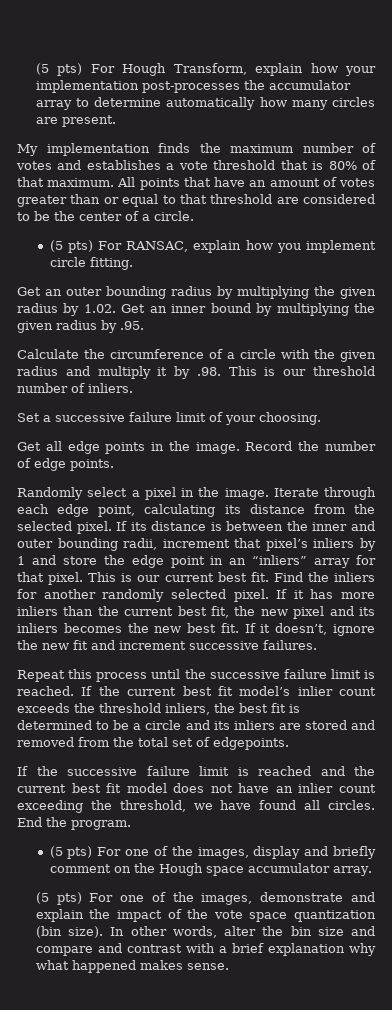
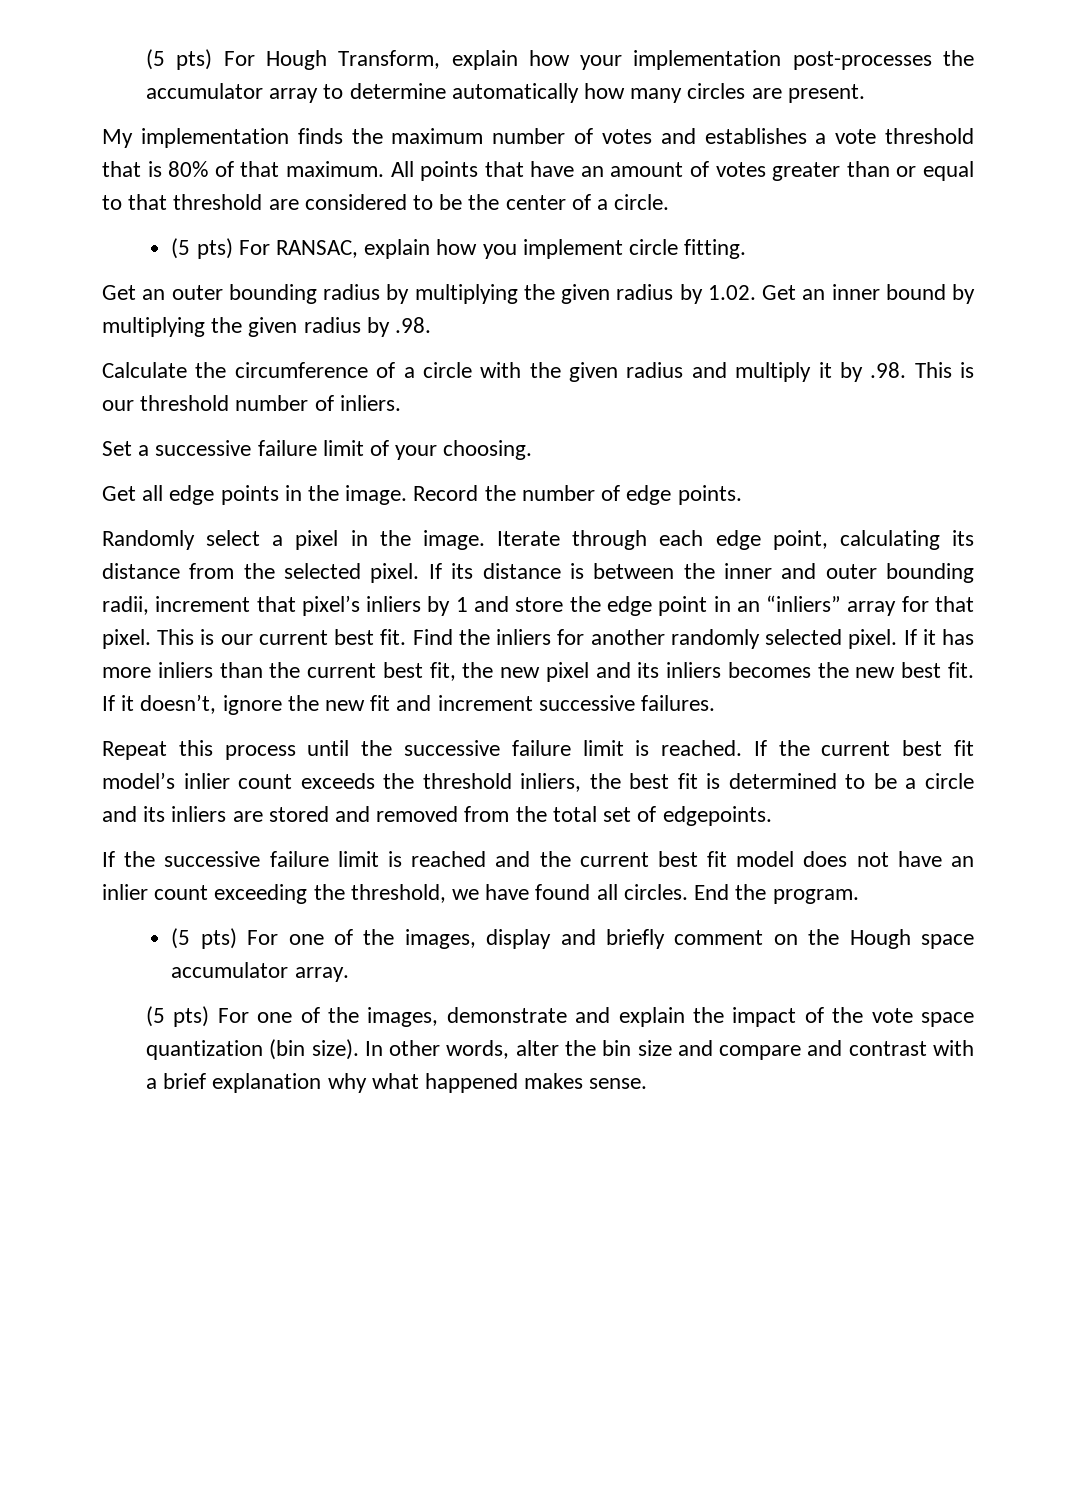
[120,321,144,330] .95. -> [395,317,432,333] .98.

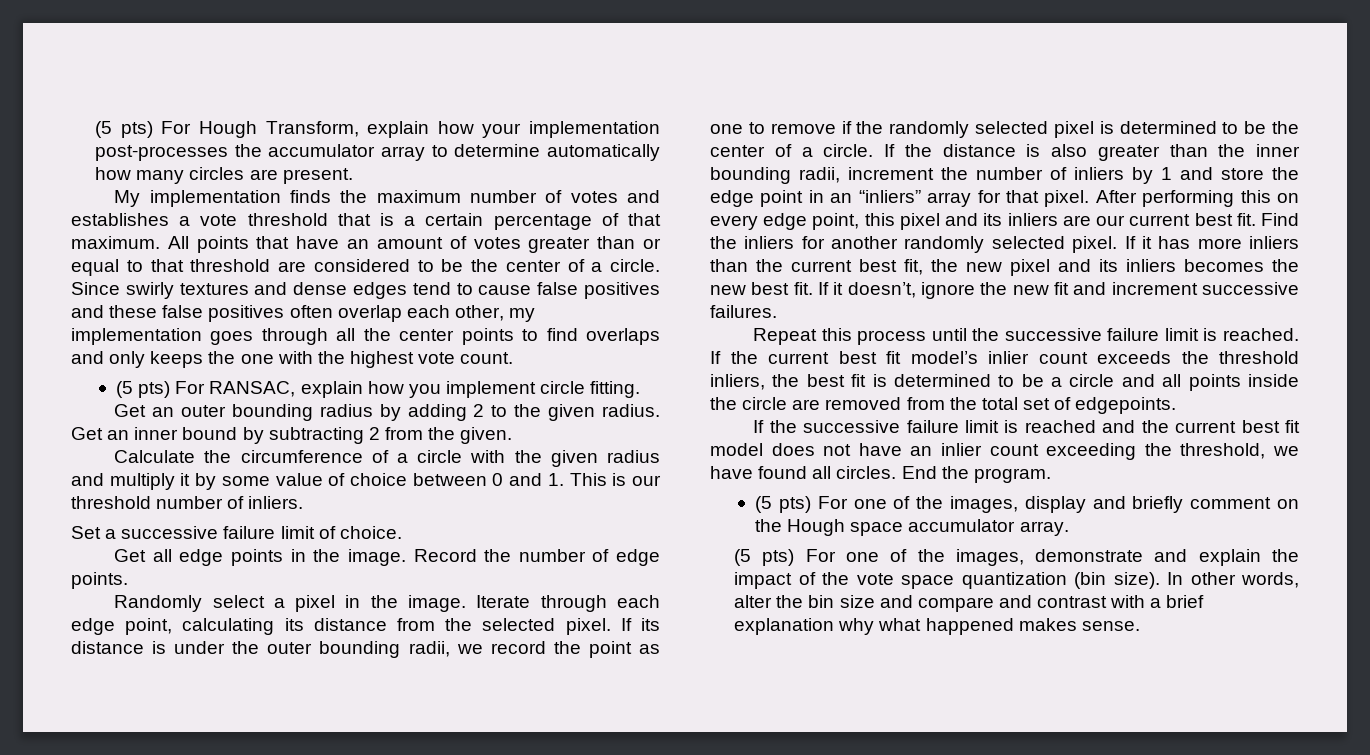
[168,161,209,177] 80% -> [404,213,592,230] a certain percentage
(670, 202) none -> [71,282,661,299] [71,305,536,322] [71,328,661,345] [71,351,514,368] Since swirly textures and dense edges tend to cause false positives and these false positives often overlap each other, my implementation goes through all the center points to find overlaps and only keeps the one with the highest vote count.
[414,284,756,304] multiplying the given radius by 1.02. -> [407,404,660,421] adding 2 to the given radius.
[102,317,432,337] multiplying the given radius by .98. -> [268,427,513,444] subtracting 2 from the given.
[870,362,907,378] .98. -> [221,473,564,486] some value of choice between 0 and 1.
[395,440,533,460] your choosing. -> [339,526,402,539] choice.
[593,563,974,583] [102,595,360,616] between the inner and outer bounding radii, increment that pixel’s -> [174,641,660,658] [710,121,1299,138] [710,144,1300,161] [710,167,1067,184] under the outer bounding radii, we record the point as one to remove if the randomly selected pixel is determined to be the center of a circle. If the distance is also greater than the inner bounding radii, increment the number of
[157,629,215,645] This is -> [1095,190,1299,207] [710,213,1091,230] After performing this on every edge point, this pixel and its inliers are
[143,806,371,822] its inliers are stored and -> [1162,374,1299,391] [710,397,821,410] all points inside the circle are

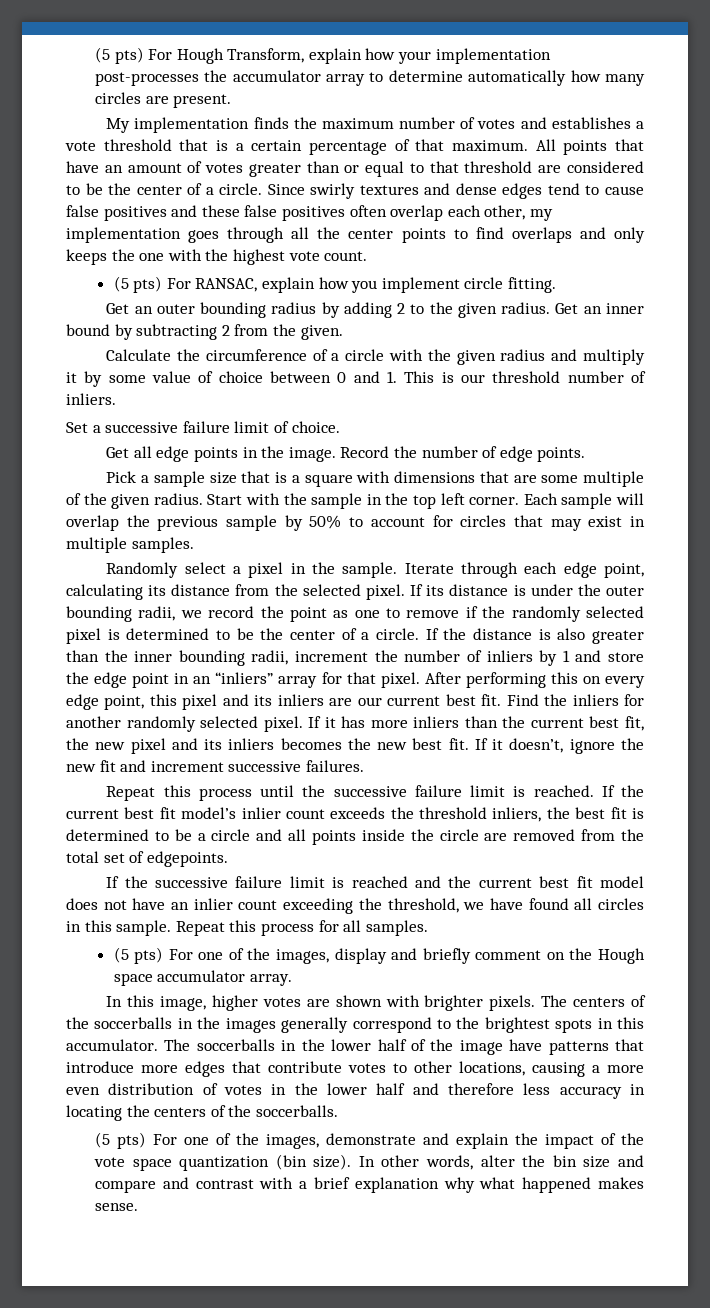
(128, 580) none -> [106,471,644,487] [66,493,645,509] [66,515,645,531] [66,537,194,553] // Pick a sample size that is a square with dimensions that are some multiple of the given radius. Start with the sample in the top left corner. Each sample will overlap the previous sample by 50% to account for circles that may exist in multiple samples.
[408,595,467,612] image. -> [342,562,398,578] sample.
[836,466,1051,483] circles. End the program. -> [597,898,644,910] [66,920,428,936] circles in this sample. Repeat this process for all samples.
(1069, 528) none -> [106,995,647,1011] [66,1017,644,1033] [66,1039,645,1055] [66,1061,644,1077] [66,1083,645,1099] [66,1105,338,1121] // In this image, higher votes are shown with brighter pixels. The centers of the soccerballs in the images generally correspond to the brightest spots in this accumulator. The soccerballs in the lower half of the image have patterns that introduce more edges that contribute votes to other locations, causing a more even distribution of votes in the lower half and therefore less accuracy in locating the centers of the soccerballs.

